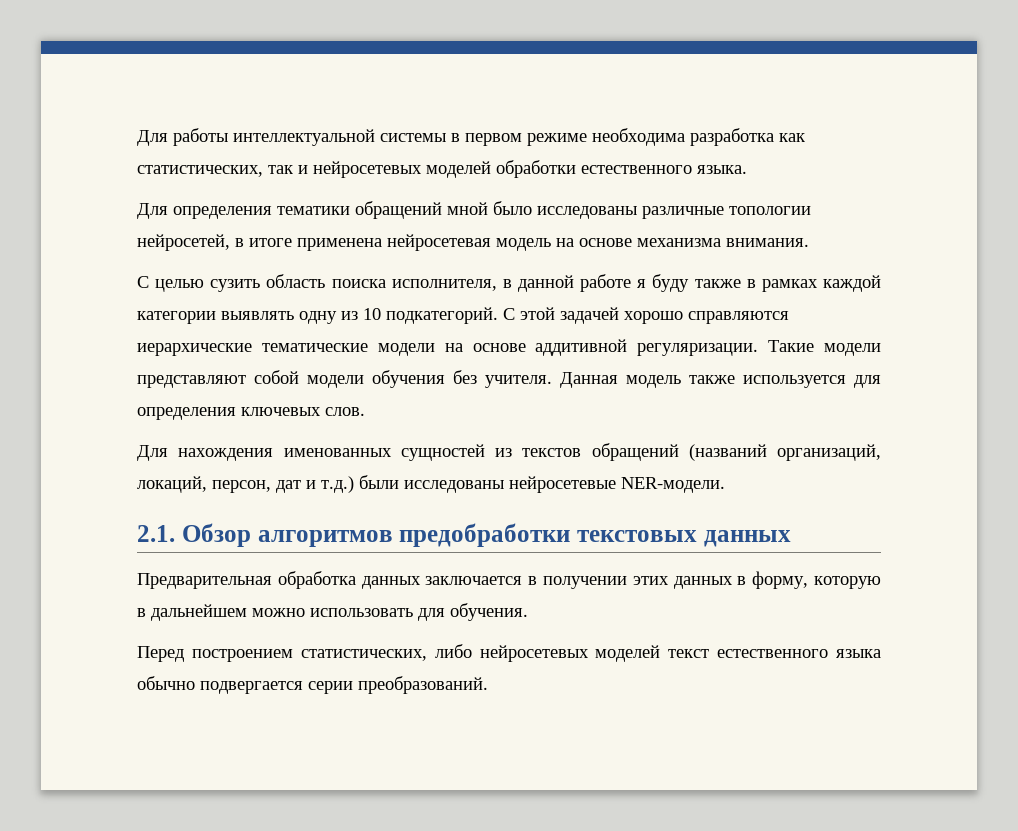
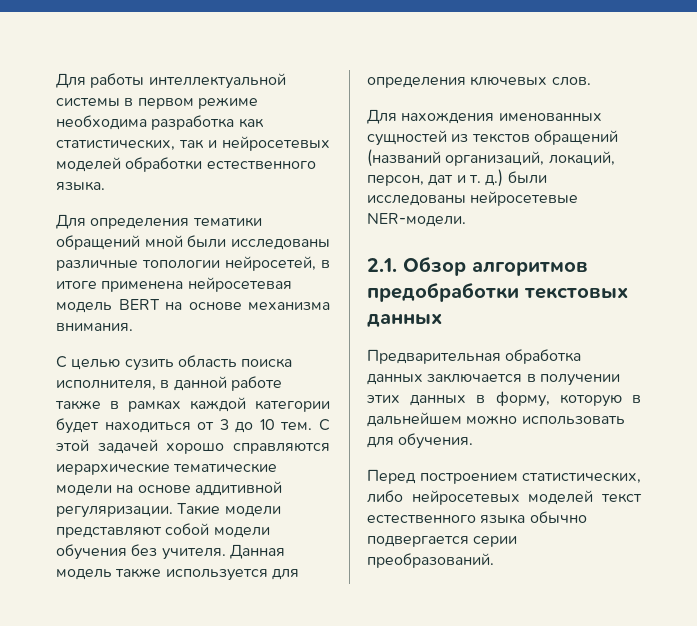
[493,201,532,215] было -> [187,235,227,248] были
(551, 244) none -> [118,299,160,310] BERT
[637,274,690,292] я буду -> (282, 383) none
[221,307,498,324] выявлять одну из 10 подкатегорий. -> [56,418,313,434] будет находиться от 3 до 10 тем.
[321,476,354,493] т.д.) -> [468,169,504,187] т. д.)

